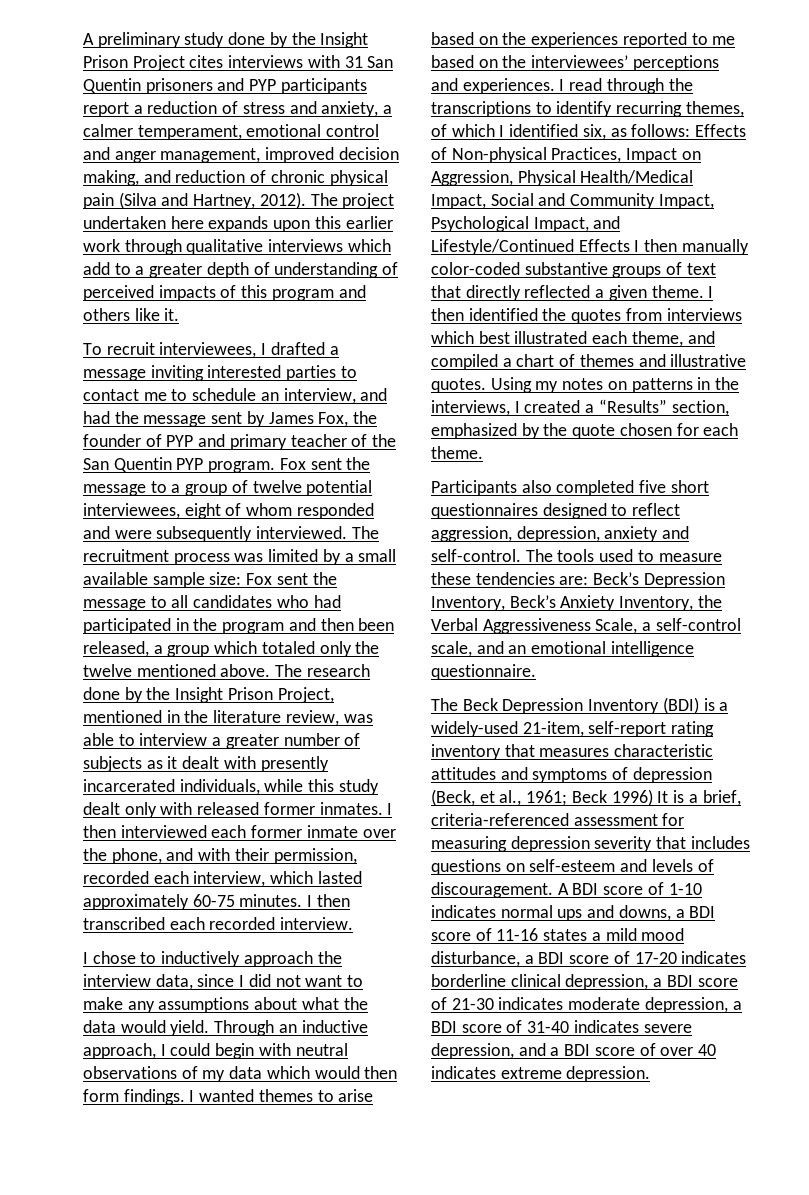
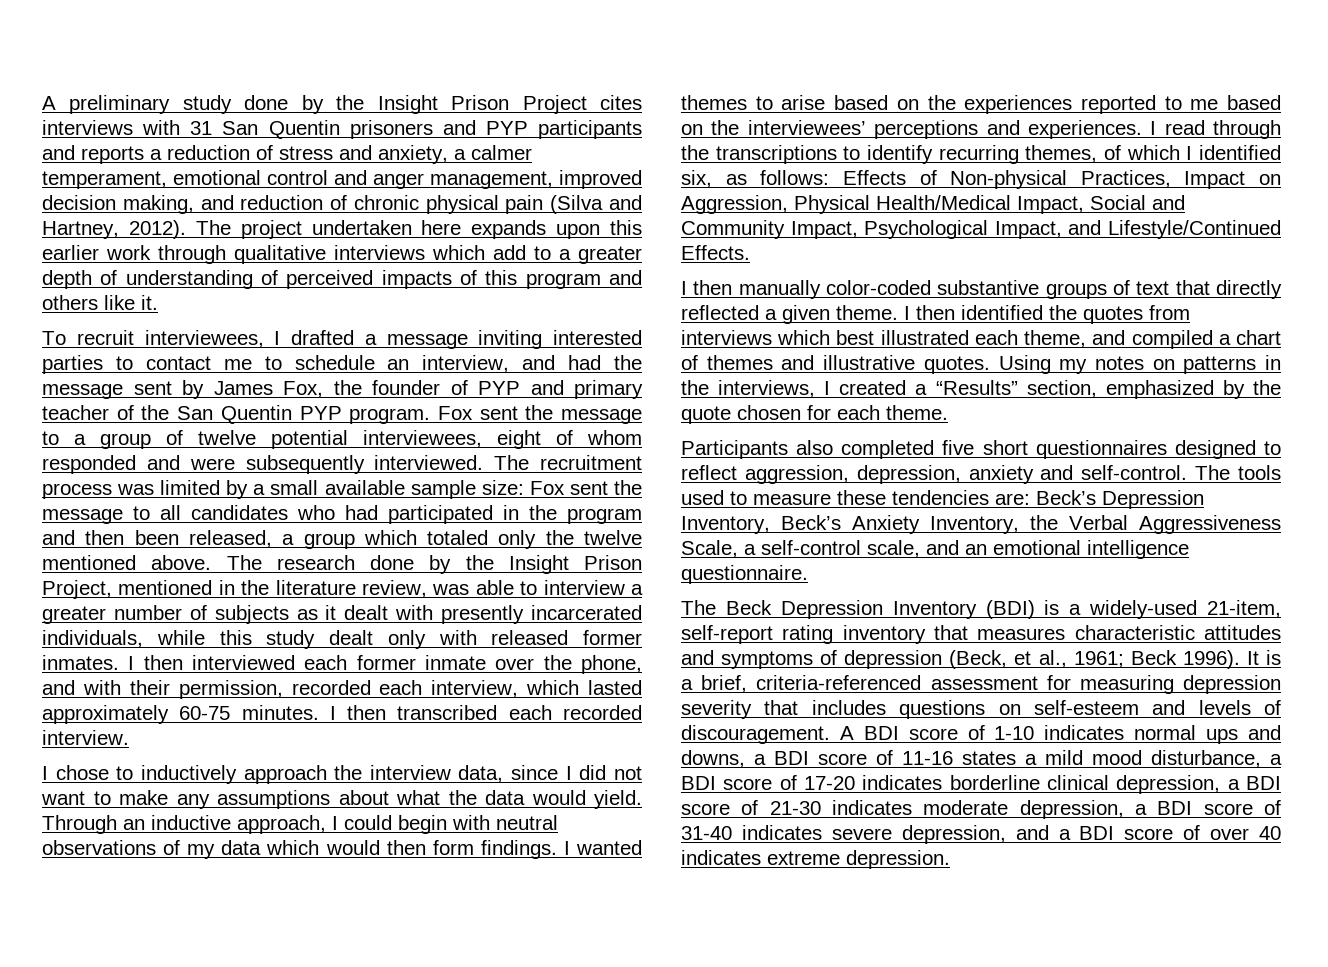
[83,102,129,117] report -> [42,145,144,164] and reports
[578,239,630,252] Effects -> [681,245,750,260] Effects. //
[611,789,653,806] 1996) -> [1182,650,1240,669] 1996).

